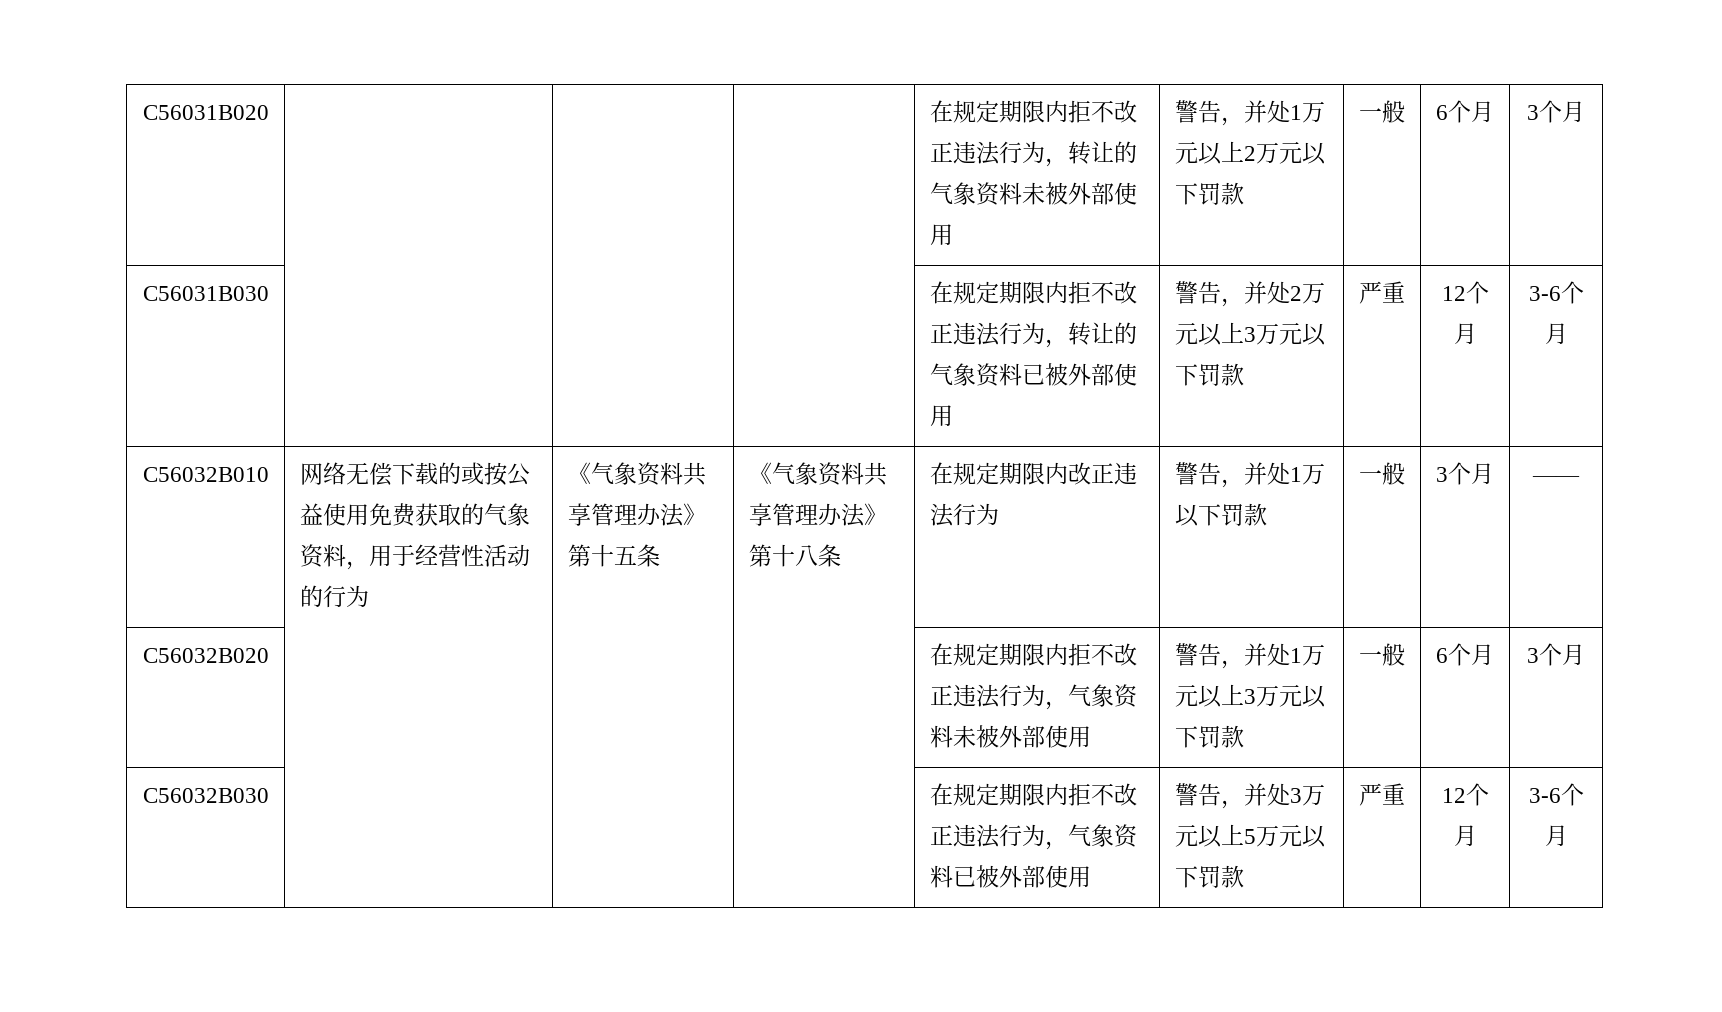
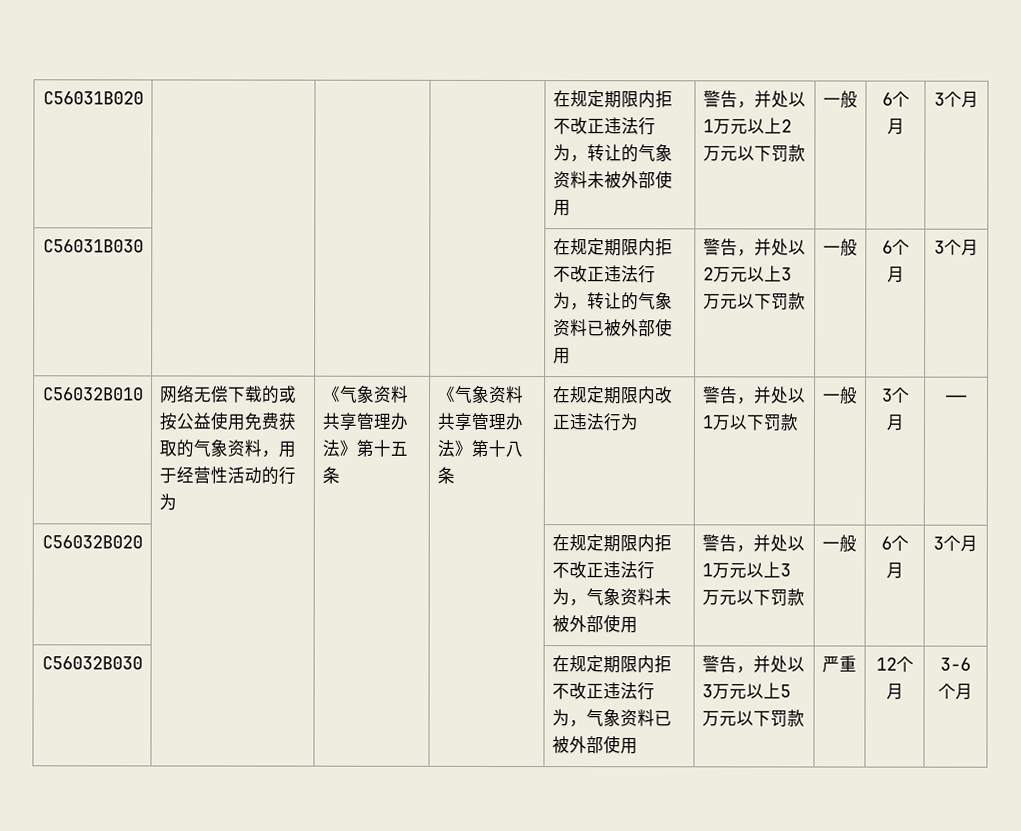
(1290, 111) none -> [787,91,806,107] 以
(1290, 292) none -> [787,239,806,255] 以
[1359,281,1405,304] [1441,281,1489,304] [1453,323,1477,344] [1528,286,1561,301] 严重 | 12个月 | 3-6 -> [823,238,858,256] [881,239,910,256] [886,266,905,283] [934,240,945,254] 一般 | 6个月 | 3
(1290, 473) none -> [787,387,806,403] 以
(1290, 654) none -> [786,535,805,551] 以
(1290, 794) none -> [786,656,805,672] 以

